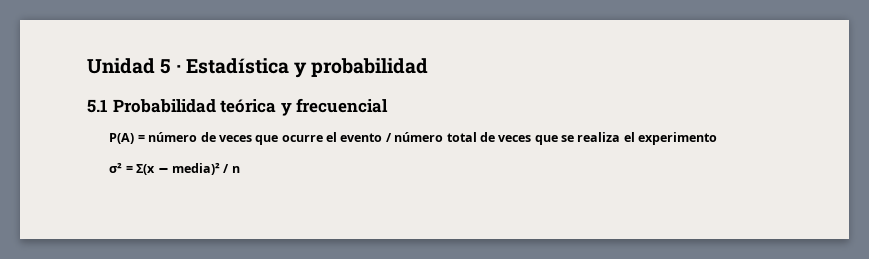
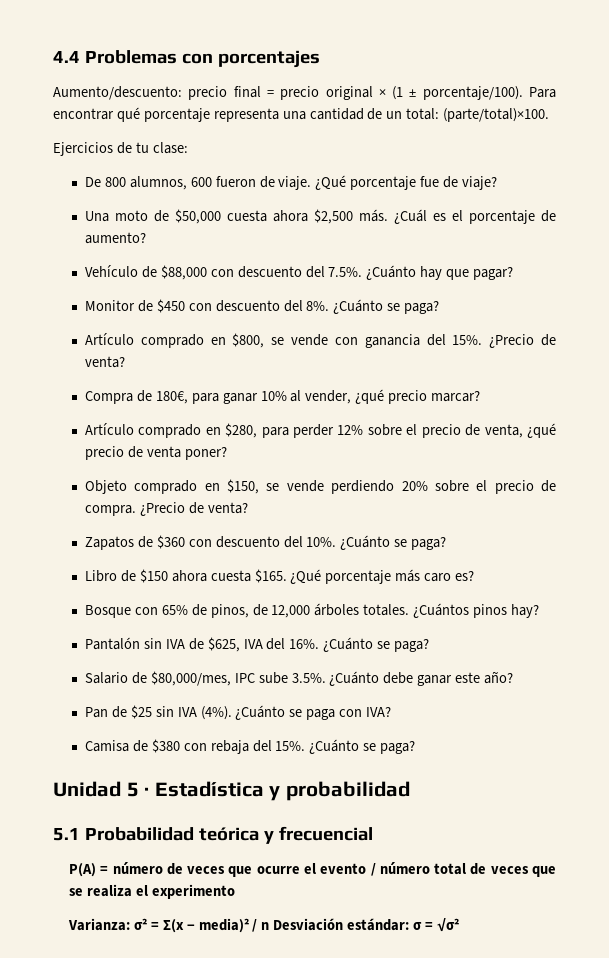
(87, 66) none -> [53,50,320,68] [53,86,557,100] [53,107,550,122] [53,142,188,156] [84,175,497,190] [84,209,556,224] [84,232,146,244] [84,265,514,280] [84,299,440,314] [84,333,556,348] [84,356,125,368] [84,389,481,404] [84,423,556,438] [84,446,227,460] [84,479,556,494] [84,502,248,516] [84,535,447,550] [84,569,475,584] [84,603,539,618] [84,637,430,652] [84,671,514,686] [84,705,392,720] [84,739,416,754] 4.4 Problemas con porcentajes // Aumento/descuento: precio final = precio original × (1 ± porcentaje/100). Para encontrar qué porcentaje representa una cantidad de un total: (parte/total)×100. // Ejercicios de tu clase: // De 800 alumnos, 600 fueron de viaje. ¿Qué porcentaje fue de viaje? // Una moto de $50,000 cuesta ahora $2,500 más. ¿Cuál es el porcentaje de aumento? // Vehículo de $88,000 con descuento del 7.5%. ¿Cuánto hay que pagar? // Monitor de $450 con descuento del 8%. ¿Cuánto se paga? // Artículo comprado en $800, se vende con ganancia del 15%. ¿Precio de venta? // Compra de 180€, para ganar 10% al vender, ¿qué precio marcar? // Artículo comprado en $280, para perder 12% sobre el precio de venta, ¿qué precio de venta poner? // Objeto comprado en $150, se vende perdiendo 20% sobre el precio de compra. ¿Precio de venta? // Zapatos de $360 con descuento del 10%. ¿Cuánto se paga? // Libro de $150 ahora cuesta $165. ¿Qué porcentaje más caro es? // Bosque con 65% de pinos, de 12,000 árboles totales. ¿Cuántos pinos hay? // Pantalón sin IVA de $625, IVA del 16%. ¿Cuánto se paga? // Salario de $80,000/mes, IPC sube 3.5%. ¿Cuánto debe ganar este año? // Pan de $25 sin IVA (4%). ¿Cuánto se paga con IVA? // Camisa de $380 con rebaja del 15%. ¿Cuánto se paga? //
(718, 138) none -> [67,918,130,931] Varianza:
(240, 169) none -> [273,918,459,932] Desviación estándar: σ = √σ²

